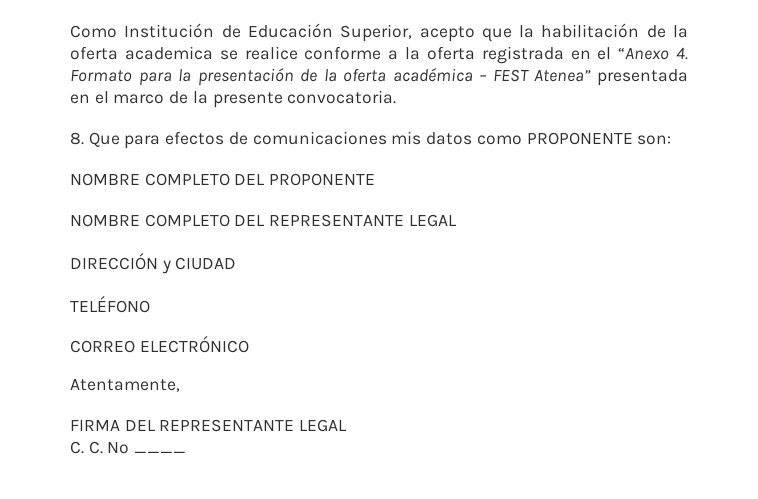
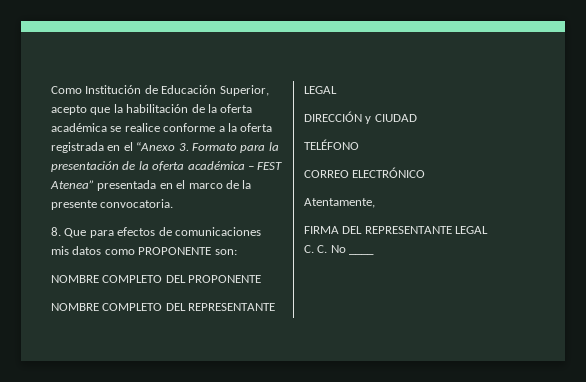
[124,46,213,60] academica -> [51,123,107,132] académica
[676,47,689,60] 4. -> [178,143,189,151] 3.

